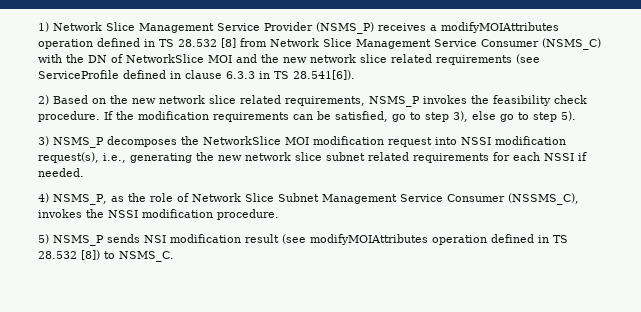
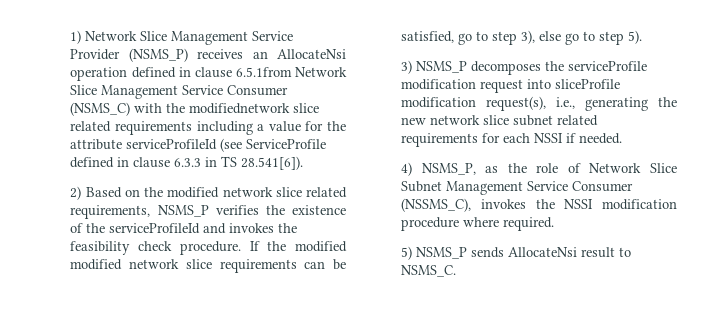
[429,22,559,33] [37,38,267,49] a modifyMOIAttributes operation defined in TS 28.532 [8] from -> [252,49,346,59] [70,67,292,81] an AllocateNsi operation defined in clause 6.5.1from
[87,54,512,65] DN of NetworkSlice MOI and the new network slice related requirements -> [189,103,320,114] [70,121,346,135] [70,139,218,150] modifiednetwork slice related requirements including a value for the attribute serviceProfileId
[131,98,156,104] new -> [167,187,220,198] modified
(420, 101) none -> [215,205,346,215] [70,223,227,234] verifies the existence of the serviceProfileId and
[137,111,209,120] modification -> [294,241,347,252] [70,259,212,270] modified modified network slice
[202,136,309,145] NetworkSlice MOI -> [568,61,648,71] serviceProfile
[460,137,491,145] NSSI -> [555,79,621,89] sliceProfile
[216,209,279,220] procedure. -> [401,217,555,231] procedure where required.
[143,234,568,245] [37,250,100,260] NSI modification result (see modifyMOIAttributes operation defined in TS 28.532 [8]) -> [508,247,616,258] AllocateNsi result

